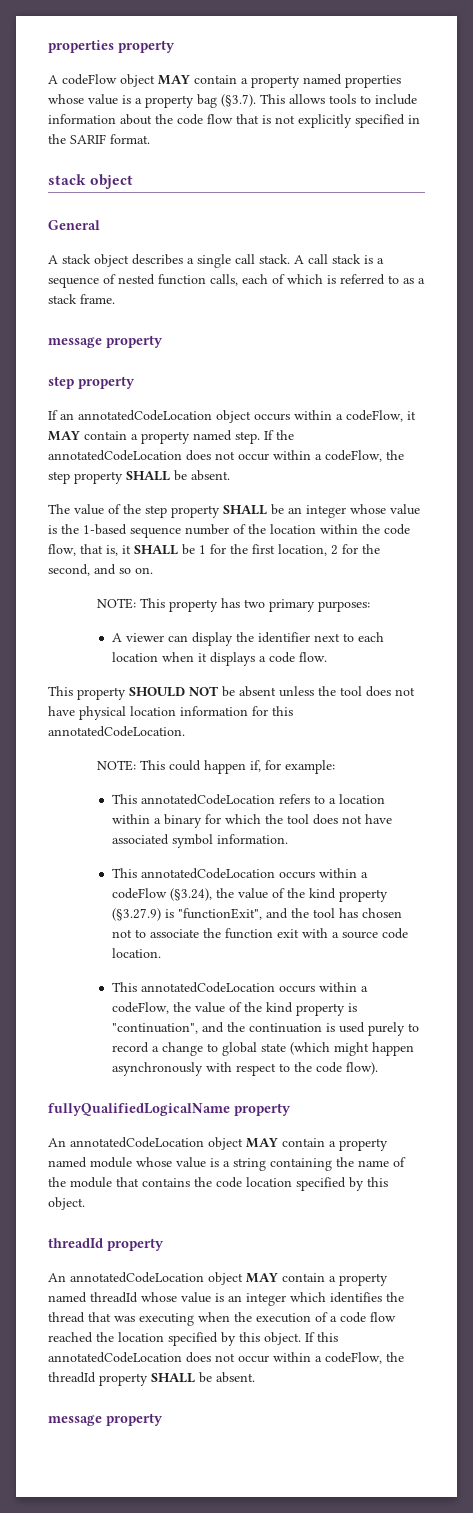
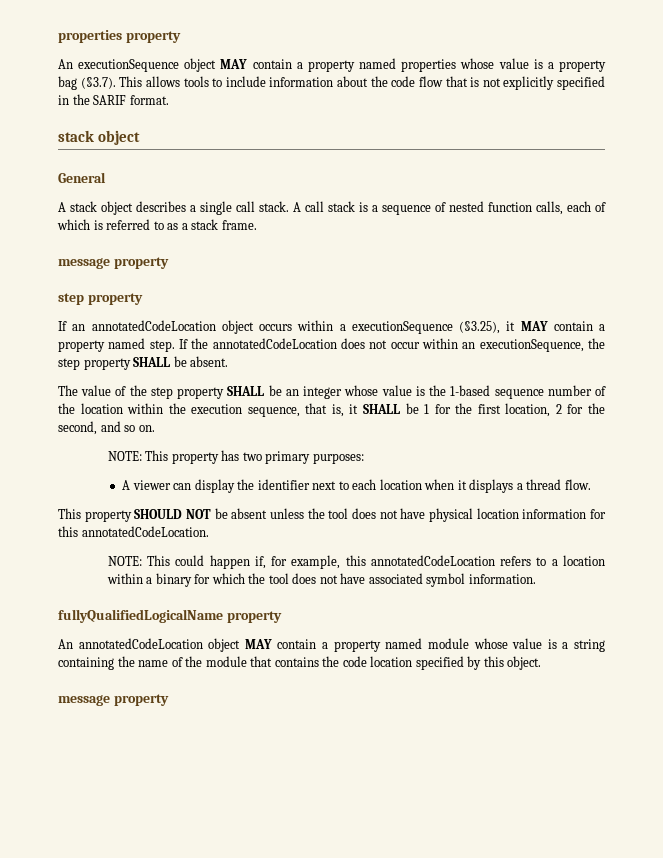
[48,74,117,85] A codeFlow -> [58,59,180,72] An executionSequence
[346,410,403,422] codeFlow, -> [351,321,500,334] executionSequence (§3.25),
[315,450,382,462] a codeFlow, -> [462,339,584,352] an executionSequence,
[384,524,410,535] [48,544,76,556] code flow, -> [191,404,300,417] execution sequence,
[269,652,296,663] code -> [526,479,562,490] thread
[284,760,335,774] [112,794,138,804] example: // This -> [291,555,366,569] example, this
[112,868,369,879] [112,888,389,902] [112,908,403,921] [112,928,409,939] [112,948,162,958] [112,982,369,993] [112,1002,358,1016] [112,1022,420,1036] [112,1042,415,1056] [112,1062,379,1076] // This annotatedCodeLocation occurs within a codeFlow (§3.24), the value of the kind property (§3.27.9) is "functionExit", and the tool has chosen not to associate the function exit with a source code location. // This annotatedCodeLocation occurs within a codeFlow, the value of the kind property is "continuation", and the continuation is used purely to record a change to global state (which might happen asynchronously with respect to the code flow). -> (536, 579) none
[48,1238,164,1251] [48,1272,388,1286] [48,1292,404,1306] [48,1312,396,1326] [48,1332,338,1346] [48,1352,404,1364] [48,1372,255,1386] // threadId property // An annotatedCodeLocation object MAY contain a property named threadId whose value is an integer which identifies the thread that was executing when the execution of a code flow reached the location specified by this object. If this annotatedCodeLocation does not occur within a codeFlow, the threadId property SHALL be absent. -> (542, 663) none

